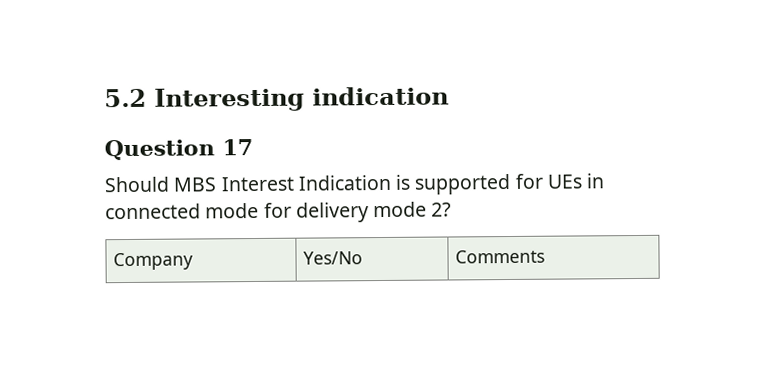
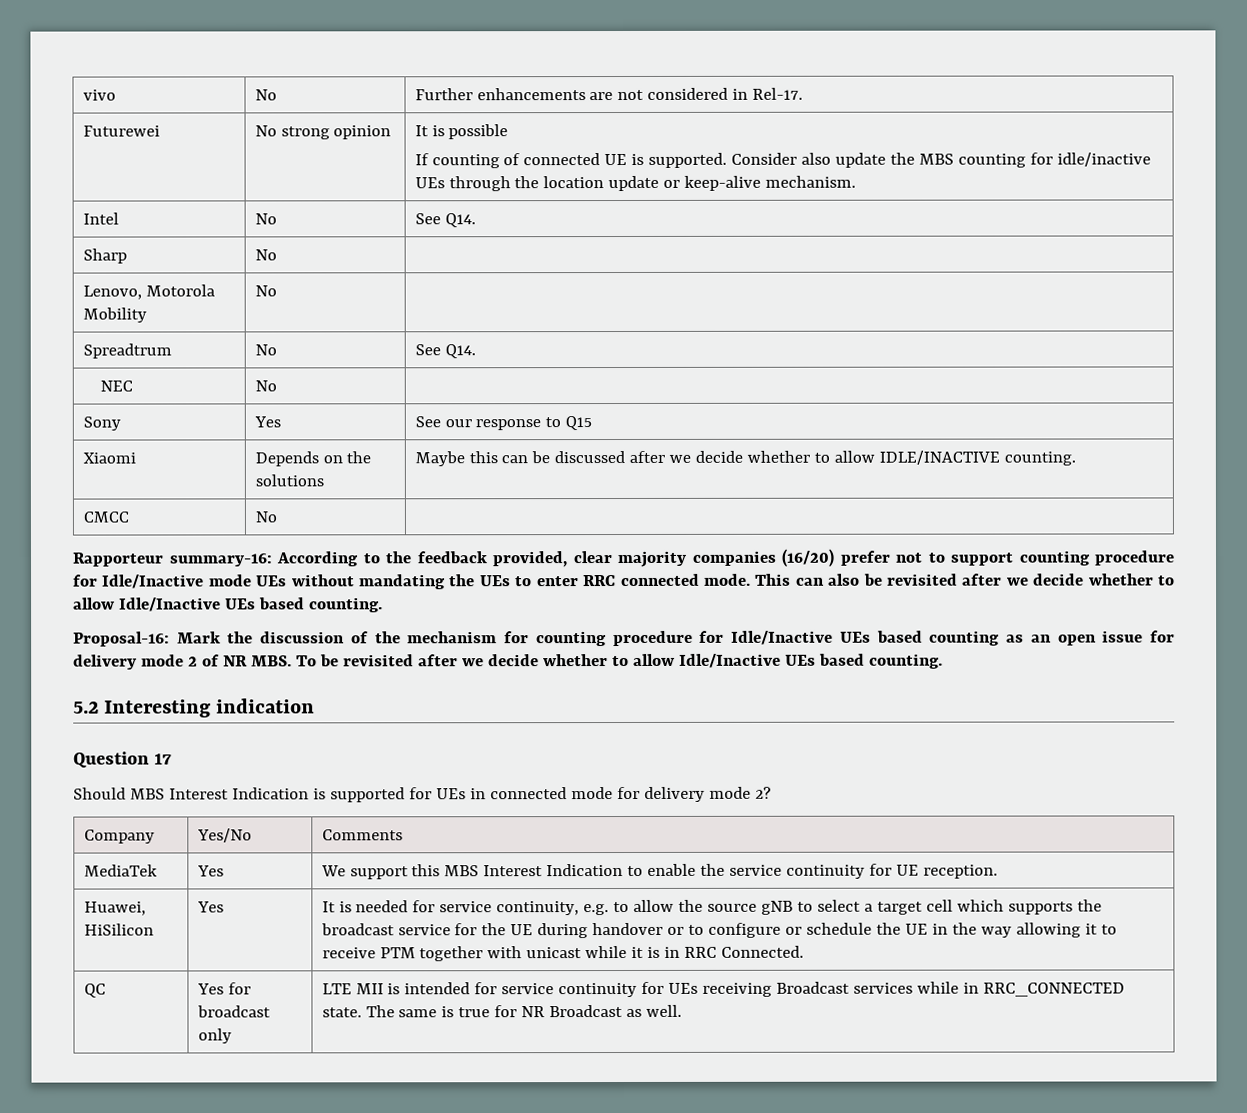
(104, 98) none -> [82,89,116,101] [254,89,277,101] [414,87,804,101] [82,125,160,137] [254,125,392,140] [414,124,509,140] [414,152,1152,169] [414,175,857,192] [82,212,119,225] [254,213,277,225] [414,213,476,228] [82,248,127,264] [254,249,277,261] [82,284,215,300] [82,307,147,323] [254,285,277,297] [82,343,172,359] [254,344,277,356] [414,344,476,359] [100,380,134,392] [254,380,277,392] [82,416,121,431] [253,416,281,428] [414,416,593,431] [82,452,136,464] [254,451,372,467] [254,474,324,487] [414,450,1077,467] [82,511,129,523] [254,511,277,523] [72,548,1175,568] [73,573,1175,590] [73,597,383,613] [73,630,1175,647] [73,653,943,670] vivo | No | Further enhancements are not considered in Rel-17. // Futurewei | No strong opinion | It is possible // If counting of connected UE is supported. Consider also update the MBS counting for idle/inactive UEs through the location update or keep-alive mechanism. // Intel | No | See Q14. // Sharp | No | // Lenovo, Motorola Mobility | No | // Spreadtrum | No | See Q14. // NEC | No | // Sony | Yes | See our response to Q15 // Xiaomi | Depends on the solutions | Maybe this can be discussed after we decide whether to allow IDLE/INACTIVE counting. // CMCC | No | // Rapporteur summary-16: According to the feedback provided, clear majority companies (16/20) prefer not to support counting procedure for Idle/Inactive mode UEs without mandating the UEs to enter RRC connected mode. This can also be revisited after we decide whether to allow Idle/Inactive UEs based counting. // Proposal-16: Mark the discussion of the mechanism for counting procedure for Idle/Inactive UEs based counting as an open issue for delivery mode 2 of NR MBS. To be revisited after we decide whether to allow Idle/Inactive UEs based counting. //
(546, 256) none -> [83,864,158,877] [196,865,224,877] [320,863,999,880] [83,901,146,916] [83,923,154,936] [196,901,224,913] [321,899,1103,916] [320,922,1118,939] [321,945,805,962] [83,983,106,998] [196,982,251,995] [196,1005,271,1018] [197,1028,232,1044] [321,981,1126,998] [321,1004,683,1018] // MediaTek | Yes | We support this MBS Interest Indication to enable the service continuity for UE reception. // Huawei, HiSilicon | Yes | It is needed for service continuity, e.g. to allow the source gNB to select a target cell which supports the broadcast service for the UE during handover or to configure or schedule the UE in the way allowing it to receive PTM together with unicast while it is in RRC Connected. // QC | Yes for broadcast only | LTE MII is intended for service continuity for UEs receiving Broadcast services while in RRC_CONNECTED state. The same is true for NR Broadcast as well.

